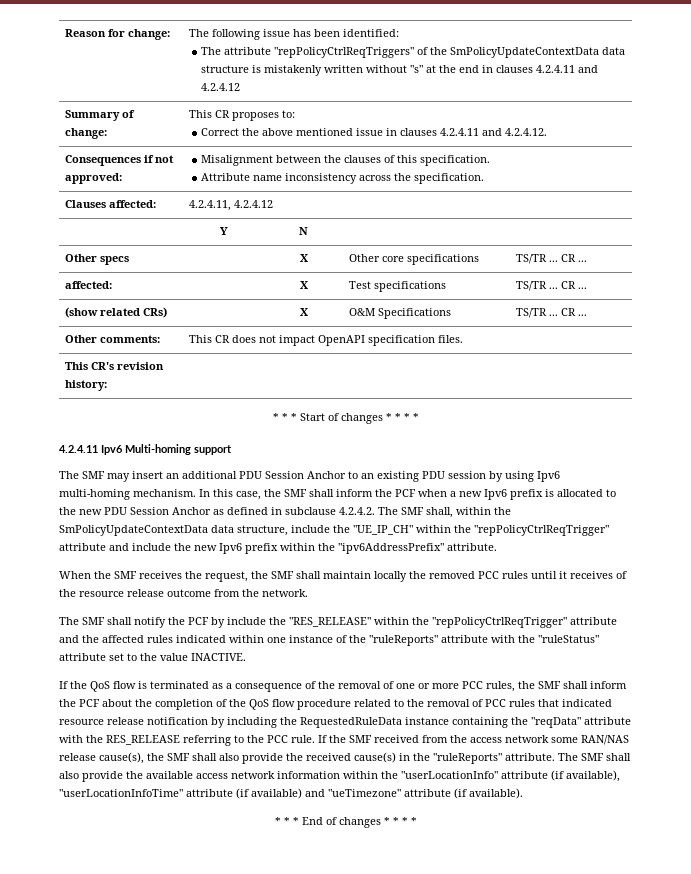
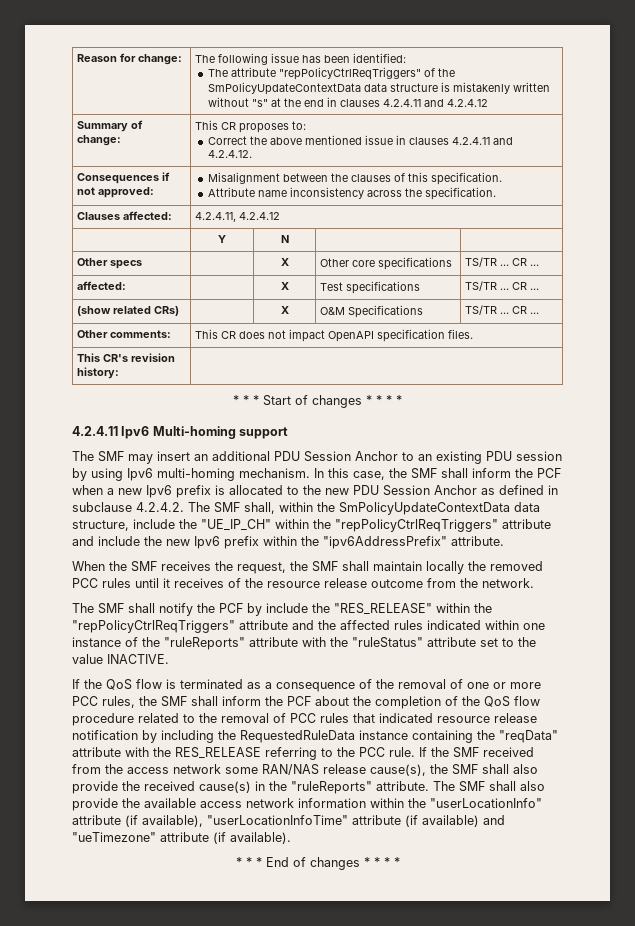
[474,525,609,536] "repPolicyCtrlReqTrigger" -> [335,519,498,532] "repPolicyCtrlReqTriggers"
[432,617,567,628] "repPolicyCtrlReqTrigger" -> [72,620,235,633] "repPolicyCtrlReqTriggers"

